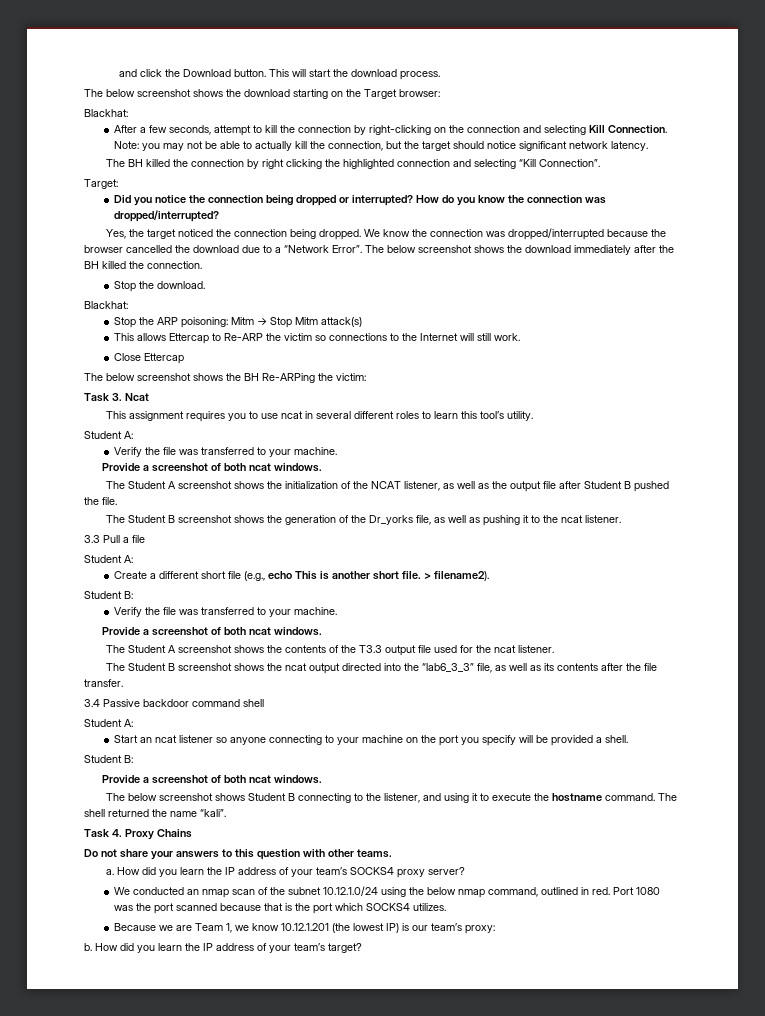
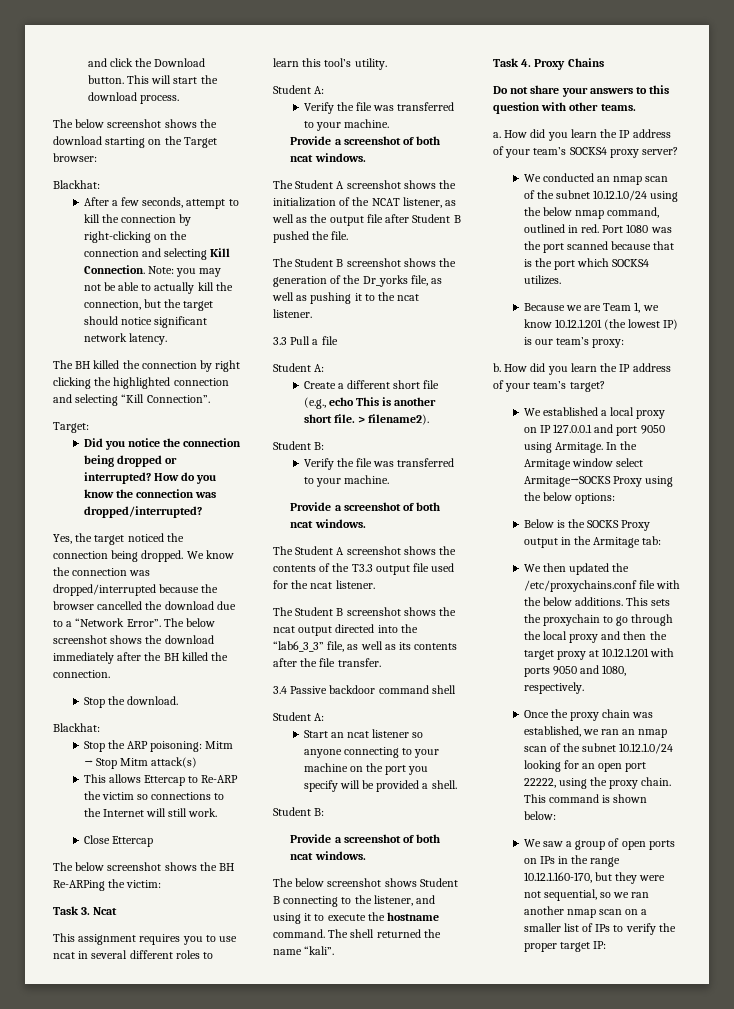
(362, 948) none -> [523,407,666,419] [523,424,665,436] [523,441,638,453] [523,458,643,470] [523,476,673,487] [523,492,615,504] [523,519,651,531] [523,536,662,548] [523,563,630,575] [523,580,680,592] [523,597,671,606] [523,614,674,626] [523,631,667,643] [523,648,675,660] [523,665,627,677] [523,682,584,694] [523,709,654,721] [523,726,668,738] [523,743,674,754] [523,760,647,772] [523,777,672,789] [523,794,648,803] [523,811,556,820] [523,838,675,850] [523,855,621,867] [523,872,666,884] [523,889,650,901] [523,906,648,918] [523,923,676,935] [523,941,606,952] // We established a local proxy on IP 127.0.0.1 and port 9050 using Armitage. In the Armitage window select Armitage→SOCKS Proxy using the below options: // Below is the SOCKS Proxy output in the Armitage tab: // We then updated the /etc/proxychains.conf file with the below additions. This sets the proxychain to go through the local proxy and then the target proxy at 10.12.1.201 with ports 9050 and 1080, respectively. // Once the proxy chain was established, we ran an nmap scan of the subnet 10.12.1.0/24 looking for an open port 22222, using the proxy chain. This command is shown below: // We saw a group of open ports on IPs in the range 10.12.1.160-170, but they were not sequential, so we ran another nmap scan on a smaller list of IPs to verify the proper target IP:

